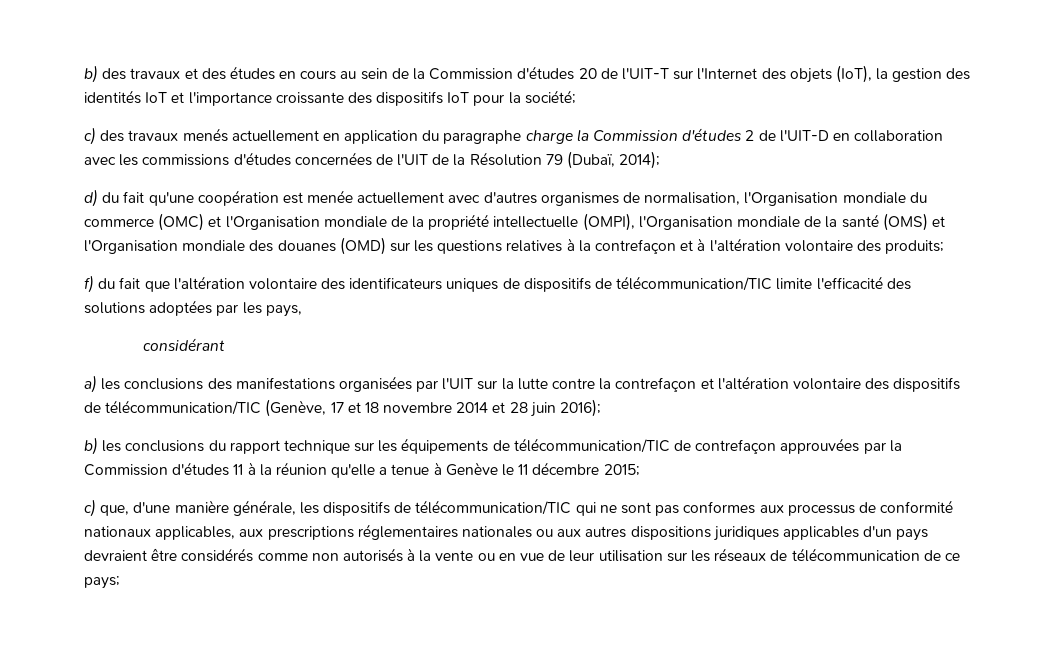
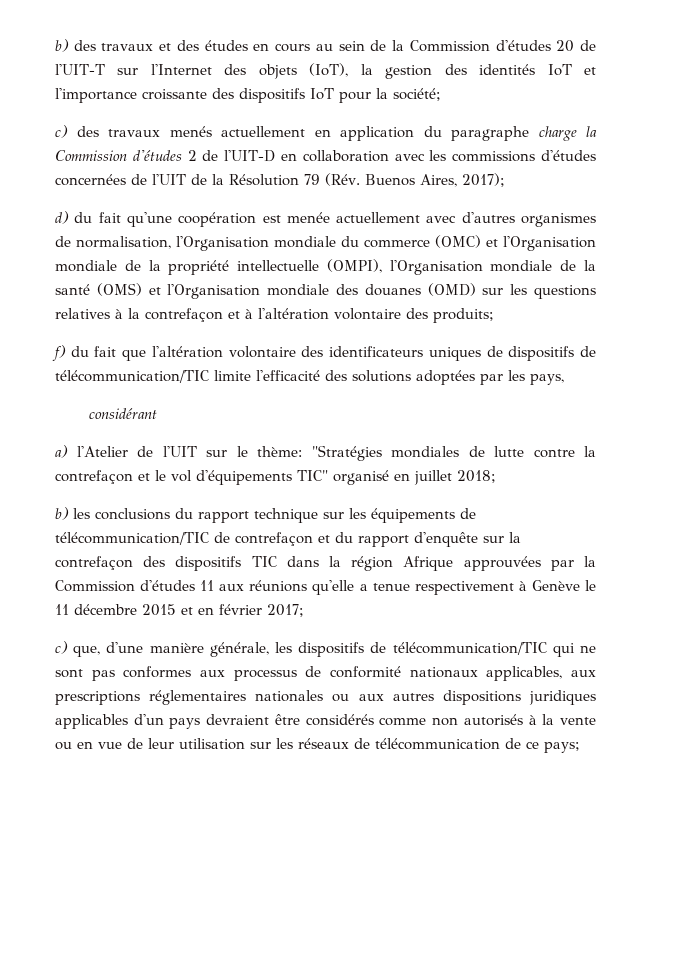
[567,151,661,169] (Dubaï, 2014); -> [325,173,505,187] (Rév. Buenos Aires, 2017);
[101,376,514,392] les conclusions des manifestations organisées par l'UIT sur la -> [76,445,485,461] l'Atelier de l'UIT sur le thème: "Stratégies mondiales de
[717,376,961,392] [84,399,602,417] l'altération volontaire des dispositifs de télécommunication/TIC (Genève, 17 et 18 novembre 2014 et 28 juin 2016); -> [155,470,496,485] le vol d'équipements TIC" organisé en juillet 2018;
(777, 446) none -> [318,532,521,547] [55,556,454,571] et du rapport d'enquête sur la contrefaçon des dispositifs TIC dans la région Afrique
[247,462,327,476] à la réunion -> [219,580,308,592] aux réunions
(430, 469) none -> [414,581,514,595] respectivement
[603,464,640,476] 2015; -> [142,604,304,617] 2015 et en février 2017;

